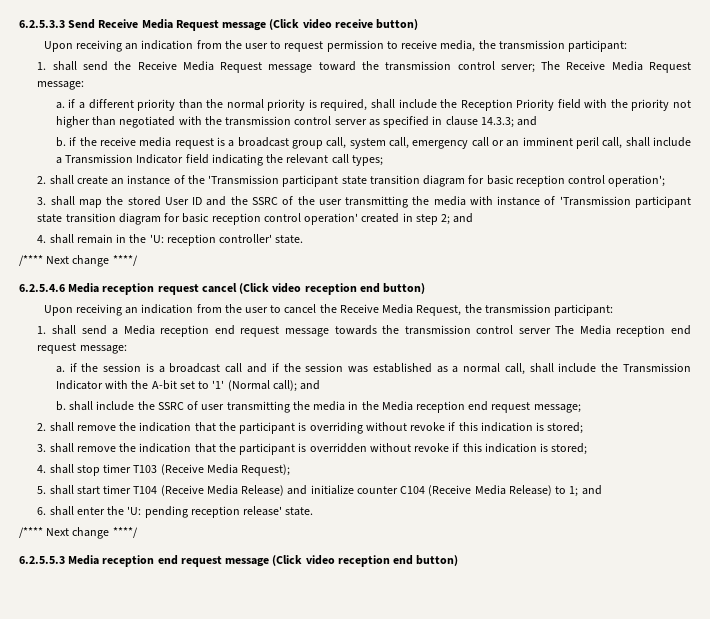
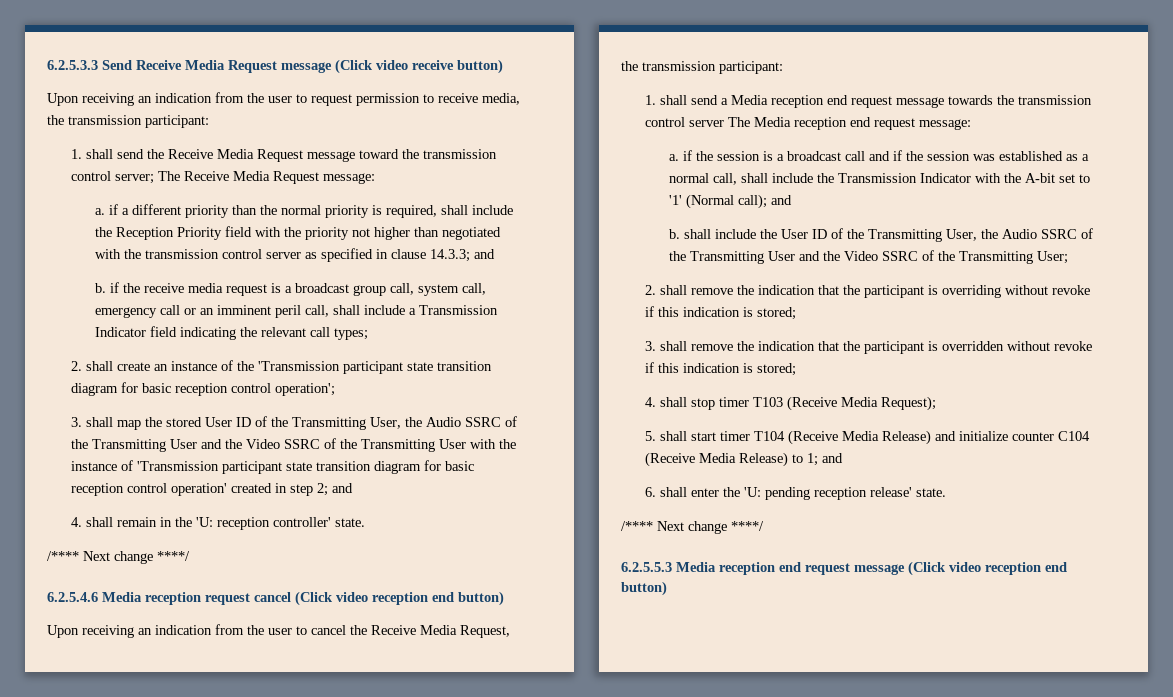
[206,196,493,208] and the SSRC of the user transmitting the media with -> [255,416,518,430] [71,438,517,452] of the Transmitting User, the Audio SSRC of the Transmitting User and the Video SSRC of the Transmitting User with the
[157,401,581,413] SSRC of user transmitting the media in the Media reception end request message; -> [781,228,1094,242] [669,250,1069,264] User ID of the Transmitting User, the Audio SSRC of the Transmitting User and the Video SSRC of the Transmitting User;

